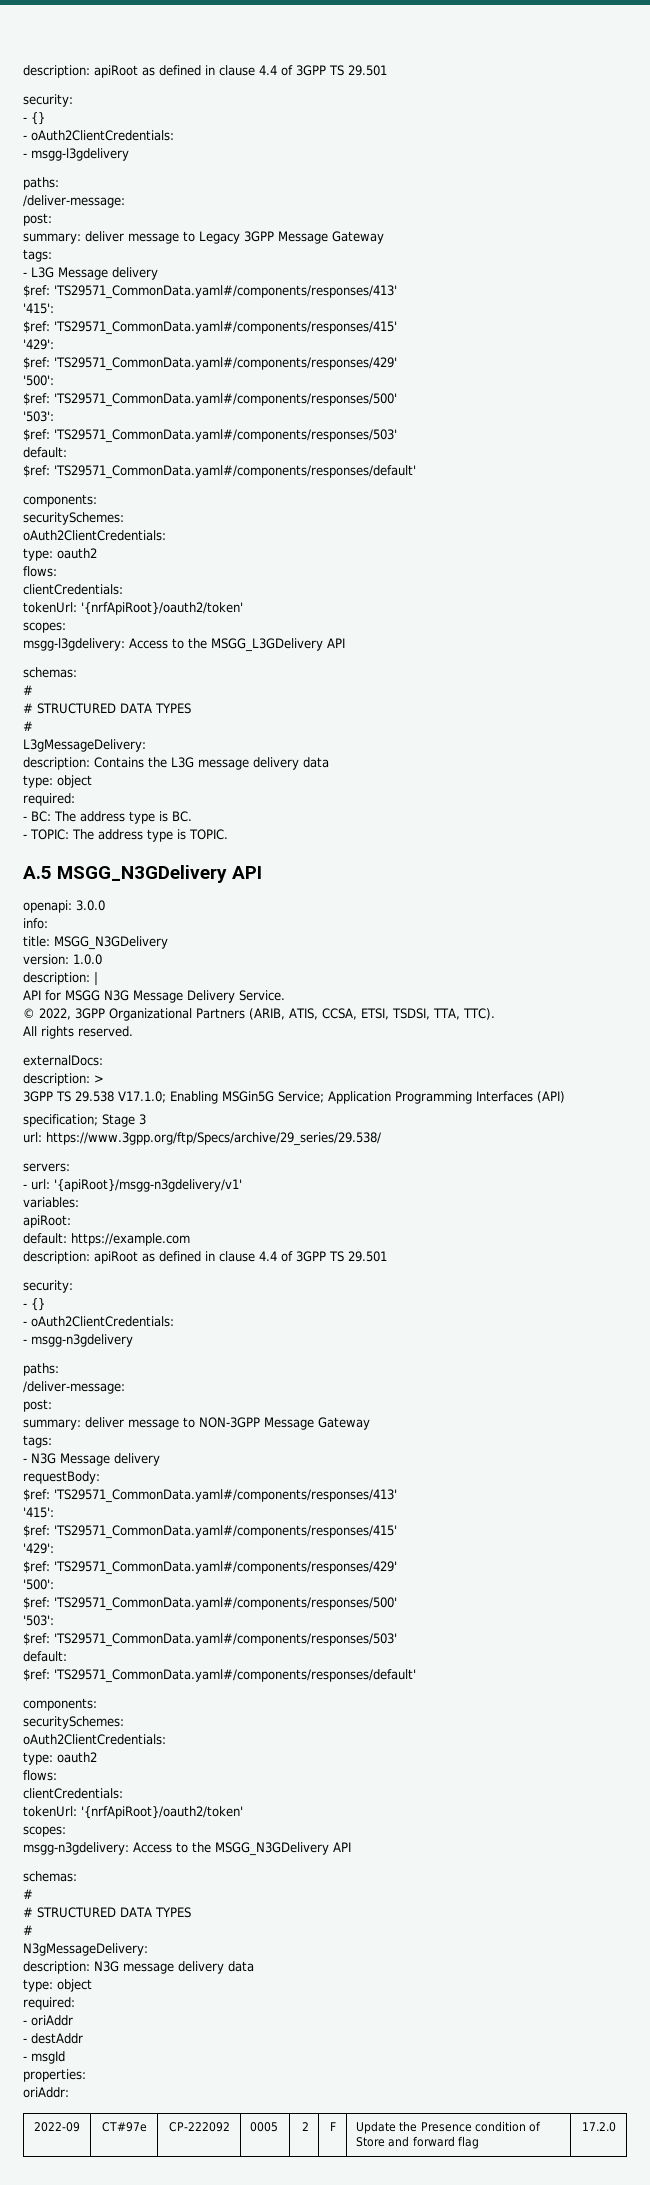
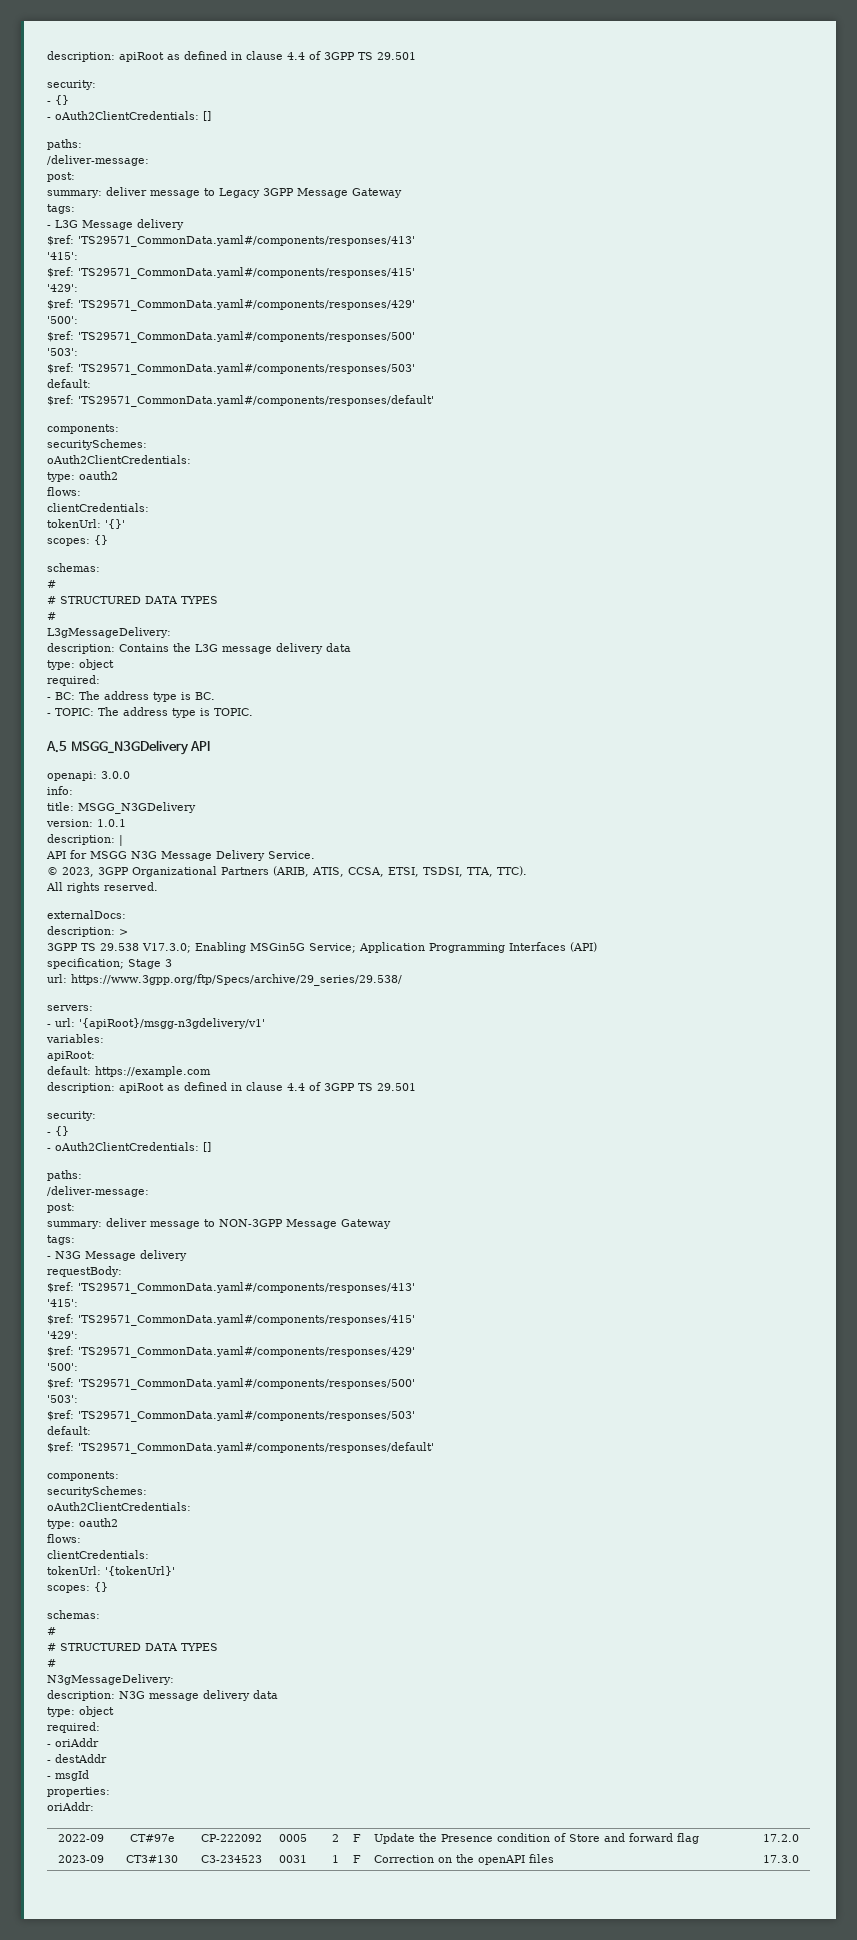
[23,148,129,161] // - msgg-l3gdelivery -> [203,111,211,121] []
[81,602,243,615] [23,622,66,633] [23,638,345,652] '{nrfApiRoot}/oauth2/token' // scopes: // msgg-l3gdelivery: Access to the MSGG_L3GDelivery API -> [105,519,125,529] [47,535,108,546] '{}' // scopes: {}
[73,954,102,965] 1.0.0 -> [97,819,126,827] 1.0.1
[39,1008,71,1020] 2022, -> [62,867,94,877] 2023,
[118,1091,166,1103] V17.1.0; -> [142,943,191,953] V17.3.0;
[23,1334,133,1347] // - msgg-n3gdelivery -> [203,1142,211,1152] []
[81,1806,243,1819] [23,1826,66,1837] [23,1842,351,1856] '{nrfApiRoot}/oauth2/token' // scopes: // msgg-n3gdelivery: Access to the MSGG_N3GDelivery API -> [105,1566,175,1576] [47,1582,108,1593] '{tokenUrl}' // scopes: {}
(616, 2127) none -> [58,1855,104,1863] [126,1855,178,1863] [201,1855,262,1863] [279,1855,308,1863] [331,1855,339,1863] [352,1855,361,1863] [374,1854,555,1865] [763,1855,799,1863] // 2023-09 | CT3#130 | C3-234523 | 0031 | 1 | F | Correction on the openAPI files | 17.3.0

